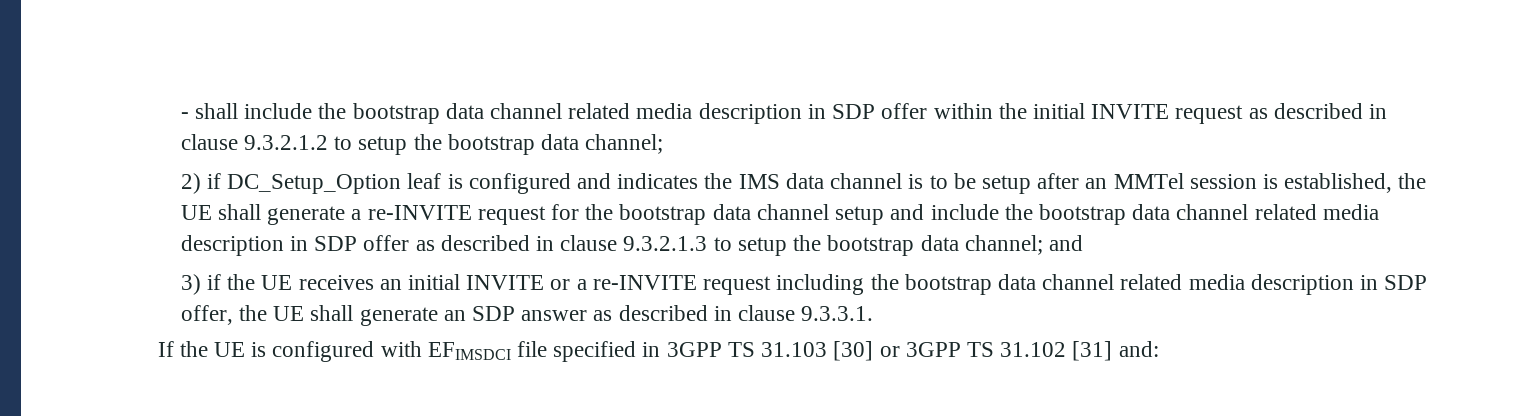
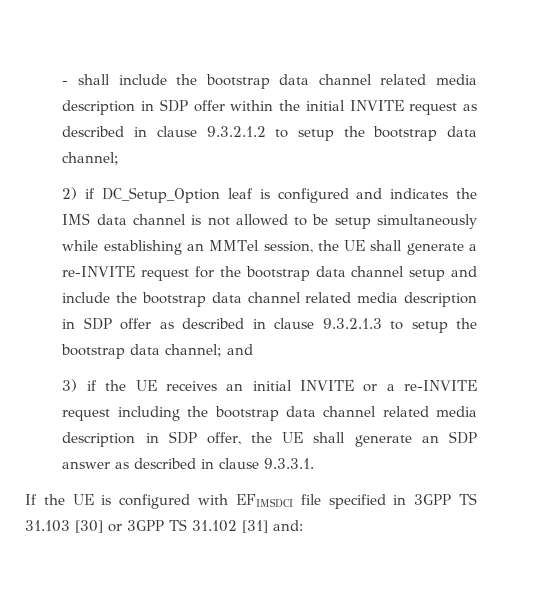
(924, 181) none -> [207,214,288,226] not allowed
[1037,173,1393,193] after an MMTel session is established, -> [376,214,477,229] [62,240,313,255] simultaneously while establishing an MMTel session,

